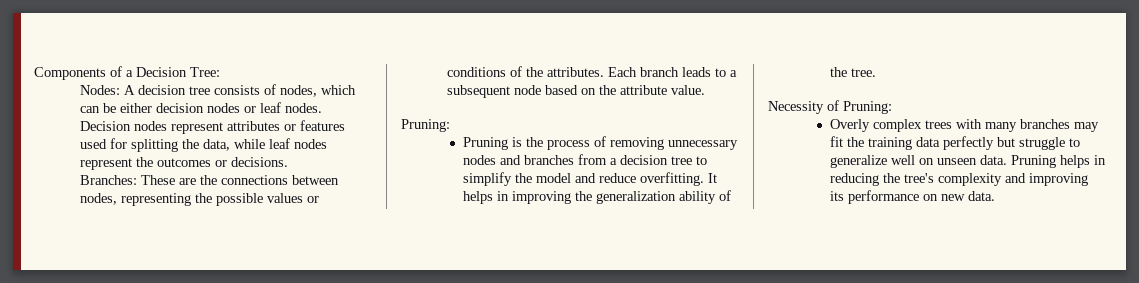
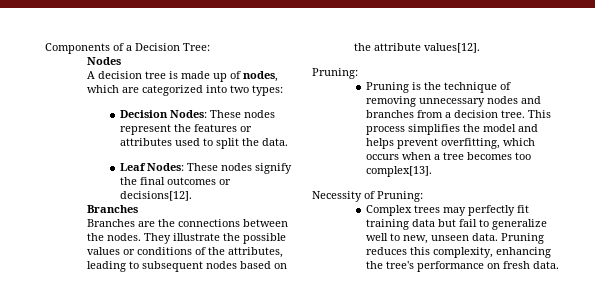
[79,85,120,95] Nodes: -> [86,57,121,65] Nodes //
[213,84,356,97] [79,102,322,113] [79,120,345,134] [79,138,327,152] [79,157,288,170] [79,175,339,185] [79,193,191,206] consists of nodes, which can be either decision nodes or leaf nodes. Decision nodes represent attributes or features used for splitting the data, while leaf nodes represent the outcomes or decisions. // Branches: These are the connections between nodes, representing -> [168,71,278,82] [86,85,283,96] [119,110,275,118] [119,124,252,135] [119,138,288,149] [119,163,292,174] [119,177,231,185] [119,191,192,201] [86,205,138,213] [86,219,288,227] [86,233,220,244] is made up of nodes, which are categorized into two types: // Decision Nodes: These nodes represent the features or attributes used to split the data. // Leaf Nodes: These nodes signify the final outcomes or decisions[12]. // Branches // Branches are the connections between the nodes. They illustrate
[546,67,737,77] [446,85,541,98] attributes. Each branch leads to a subsequent node -> [227,247,283,258] [86,261,237,272] attributes, leading to subsequent nodes
[670,85,705,95] value. -> [423,43,480,53] values[12].
[546,140,590,150] process -> [443,82,497,93] technique
[670,156,707,165] [462,172,717,186] [462,190,731,204] [829,67,876,77] [768,100,892,114] [829,119,1099,132] [829,136,1065,150] tree to simplify the model and reduce overfitting. It helps in improving the generalization ability of the tree. // Necessity of Pruning: // Overly complex trees with many branches may fit the training data perfectly but struggle -> [500,110,551,118] [365,124,538,135] [365,138,535,149] [365,152,531,160] [365,166,432,177] [312,191,423,202] [365,205,529,216] [365,219,477,230] tree. This process simplifies the model and helps prevent overfitting, which occurs when a tree becomes too complex[13]. // Necessity of Pruning: // Complex trees may perfectly fit training data but fail
[918,158,934,165] on -> [389,233,428,244] to new,
[1059,155,1106,168] [829,173,1088,186] [829,191,844,201] helps in reducing the tree's complexity and improving its -> [365,247,551,258] [365,261,414,269] reduces this complexity, enhancing the tree's
[940,194,965,201] new -> [502,261,530,269] fresh

